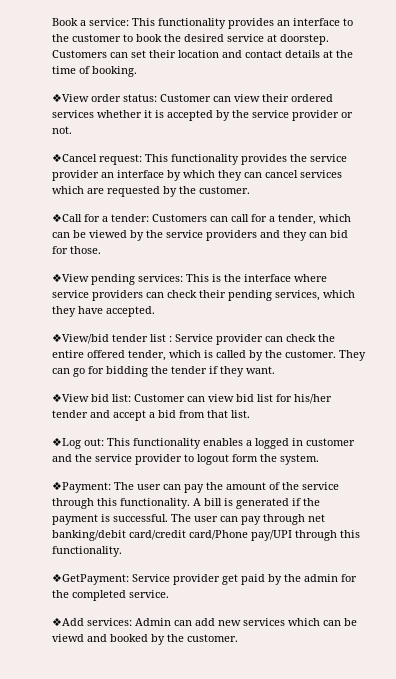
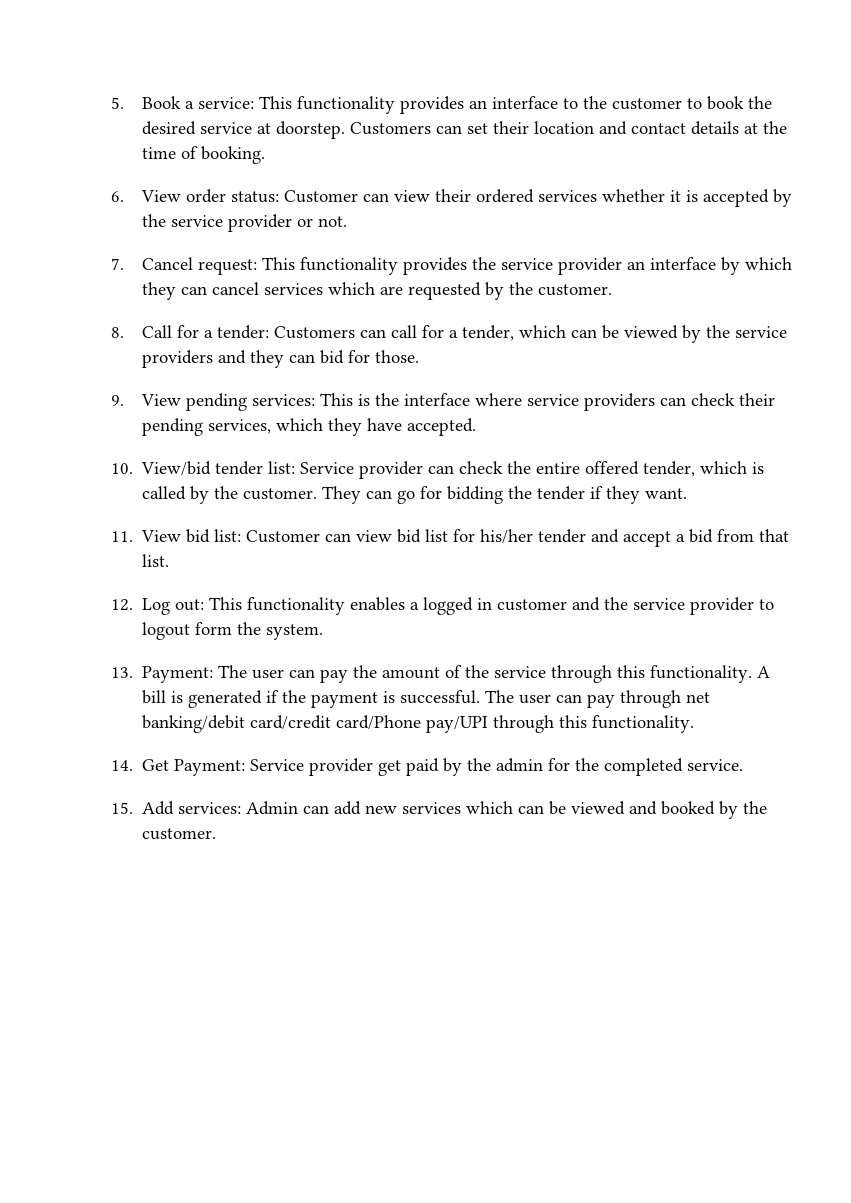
(51, 22) none -> [110,97,124,109] 5.
[51,94,89,102] ❖View -> [110,190,181,202] 6. View
[51,154,97,162] ❖Cancel -> [110,257,193,270] 7. Cancel
[51,214,82,222] ❖Call -> [110,325,172,338] 8. Call
[51,274,89,282] ❖View -> [110,394,181,406] 9. View
[51,334,172,344] ❖View/bid tender list : -> [110,461,296,476] 10. View/bid tender list:
[51,394,89,402] ❖View -> [110,530,182,542] 11. View
[51,438,81,449] ❖Log -> [110,598,171,615] 12. Log
[51,482,111,493] ❖Payment: -> [110,666,214,683] 13. Payment:
[51,574,129,585] ❖GetPayment: -> [110,759,246,776] 14. Get Payment:
[51,618,84,626] ❖Add -> [110,801,175,815] 15. Add
[51,634,84,642] viewd -> [571,801,626,815] viewed

